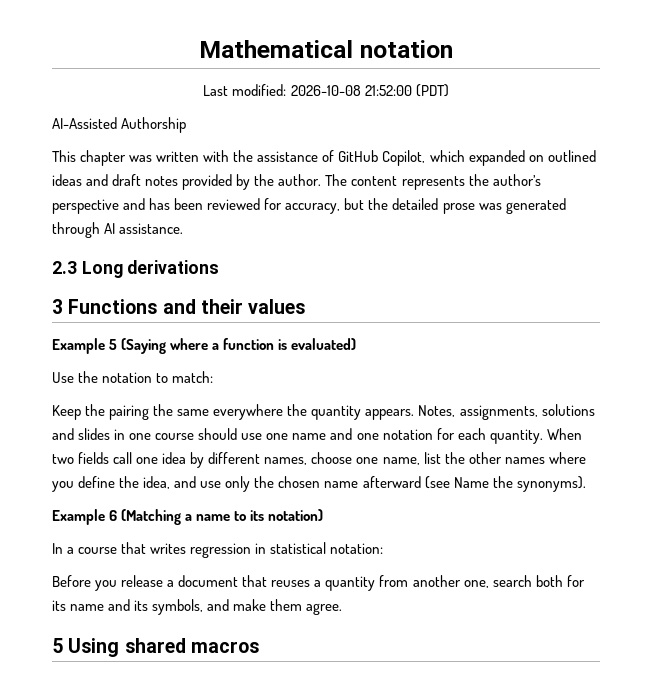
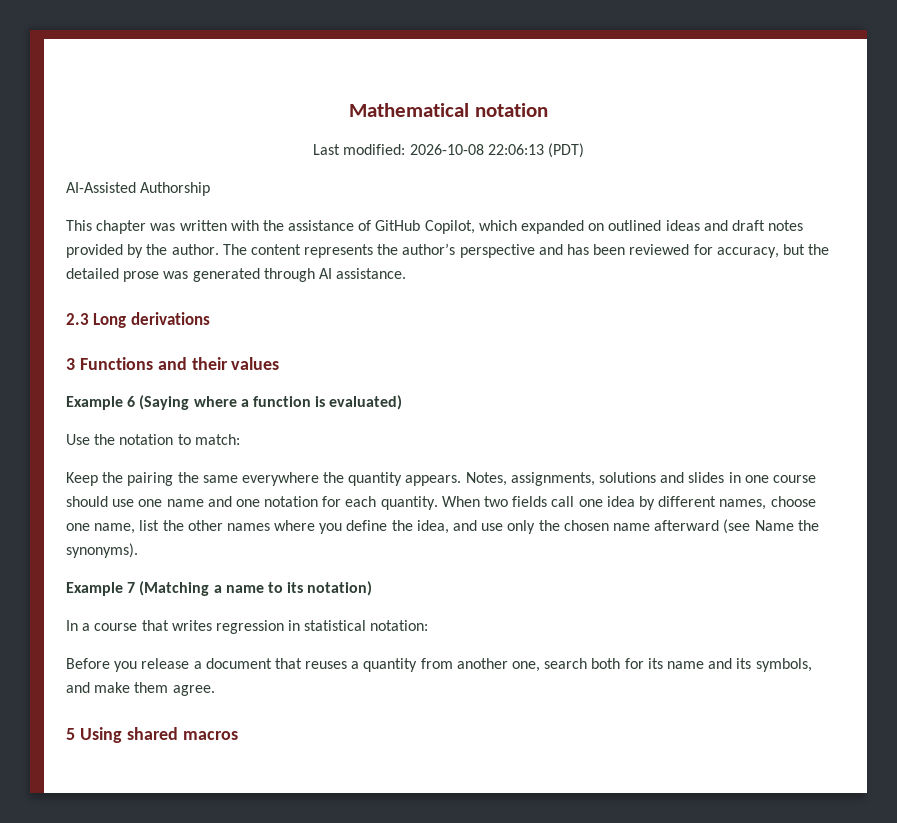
[364,85,412,96] 21:52:00 -> [487,144,544,155] 22:06:13
[109,339,118,350] 5 -> [127,396,136,407] 6
[109,510,118,521] 6 -> [127,582,136,593] 7

